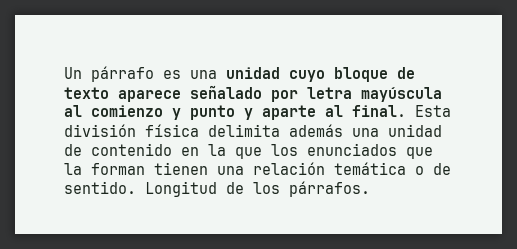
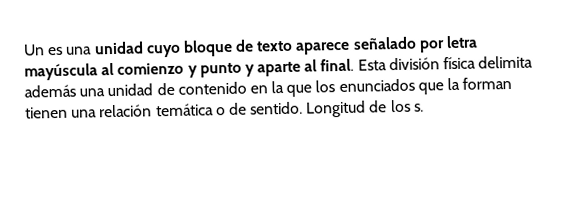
[91,66,154,82] párrafo -> (45, 50) none
[289,181,370,197] párrafos. -> [413,103,424,112] s.

